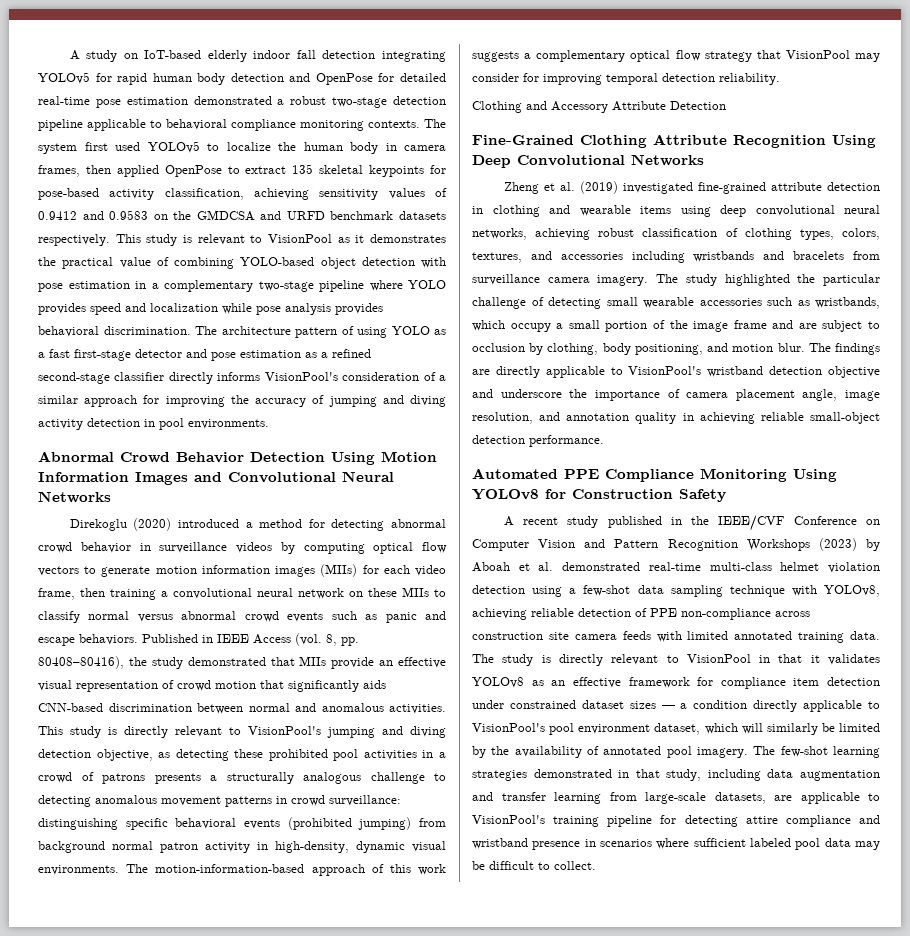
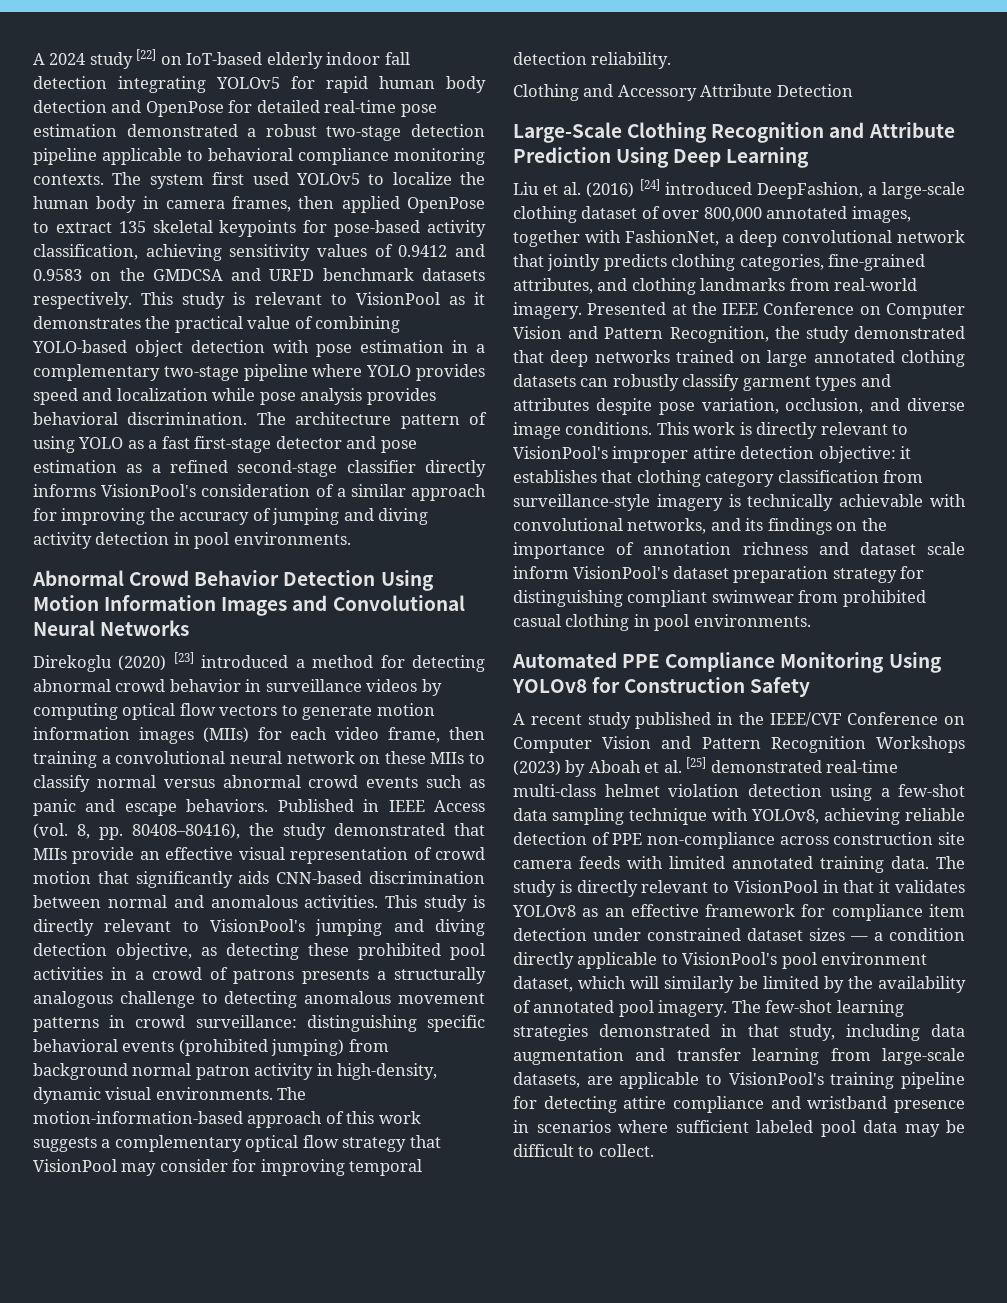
[69,50,118,62] A study -> [33,49,157,69] A 2024 study [22]
(172, 524) none -> [173,652,194,664] [23]
[472,134,876,148] [472,154,704,168] [503,181,880,194] [472,205,880,217] [472,228,880,240] [472,251,880,263] [472,274,880,286] [472,297,880,309] [472,320,880,332] [472,343,880,355] [472,366,880,378] [472,389,880,401] [472,412,880,424] [472,435,604,447] Fine-Grained Clothing Attribute Recognition Using Deep Convolutional Networks // Zheng et al. (2019) investigated fine-grained attribute detection in clothing and wearable items using deep convolutional neural networks, achieving robust classification of clothing types, colors, textures, and accessories including wristbands and bracelets from surveillance camera imagery. The study highlighted the particular challenge of detecting small wearable accessories such as wristbands, which occupy a small portion of the image frame and are subject to occlusion by clothing, body positioning, and motion blur. The findings are directly applicable to VisionPool's wristband detection objective and underscore the importance of camera placement angle, image resolution, and annotation quality in achieving reliable small-object detection performance. -> [513,122,955,143] [513,147,810,168] [513,179,965,199] [513,206,911,223] [513,230,965,247] [513,254,926,271] [513,278,918,295] [513,302,965,319] [513,326,965,343] [513,350,965,367] [513,374,891,391] [513,398,965,415] [513,422,909,439] [513,446,912,463] [513,470,924,487] [513,494,966,511] [513,518,887,535] [513,542,965,559] [513,566,925,583] [513,590,926,607] [513,614,811,631] Large-Scale Clothing Recognition and Attribute Prediction Using Deep Learning // Liu et al. (2016) [24] introduced DeepFashion, a large-scale clothing dataset of over 800,000 annotated images, together with FashionNet, a deep convolutional network that jointly predicts clothing categories, fine-grained attributes, and clothing landmarks from real-world imagery. Presented at the IEEE Conference on Computer Vision and Pattern Recognition, the study demonstrated that deep networks trained on large annotated clothing datasets can robustly classify garment types and attributes despite pose variation, occlusion, and diverse image conditions. This work is directly relevant to VisionPool's improper attire detection objective: it establishes that clothing category classification from surveillance-style imagery is technically achievable with convolutional networks, and its findings on the importance of annotation richness and dataset scale inform VisionPool's dataset preparation strategy for distinguishing compliant swimwear from prohibited casual clothing in pool environments.
(554, 566) none -> [686,757,707,769] [25]

